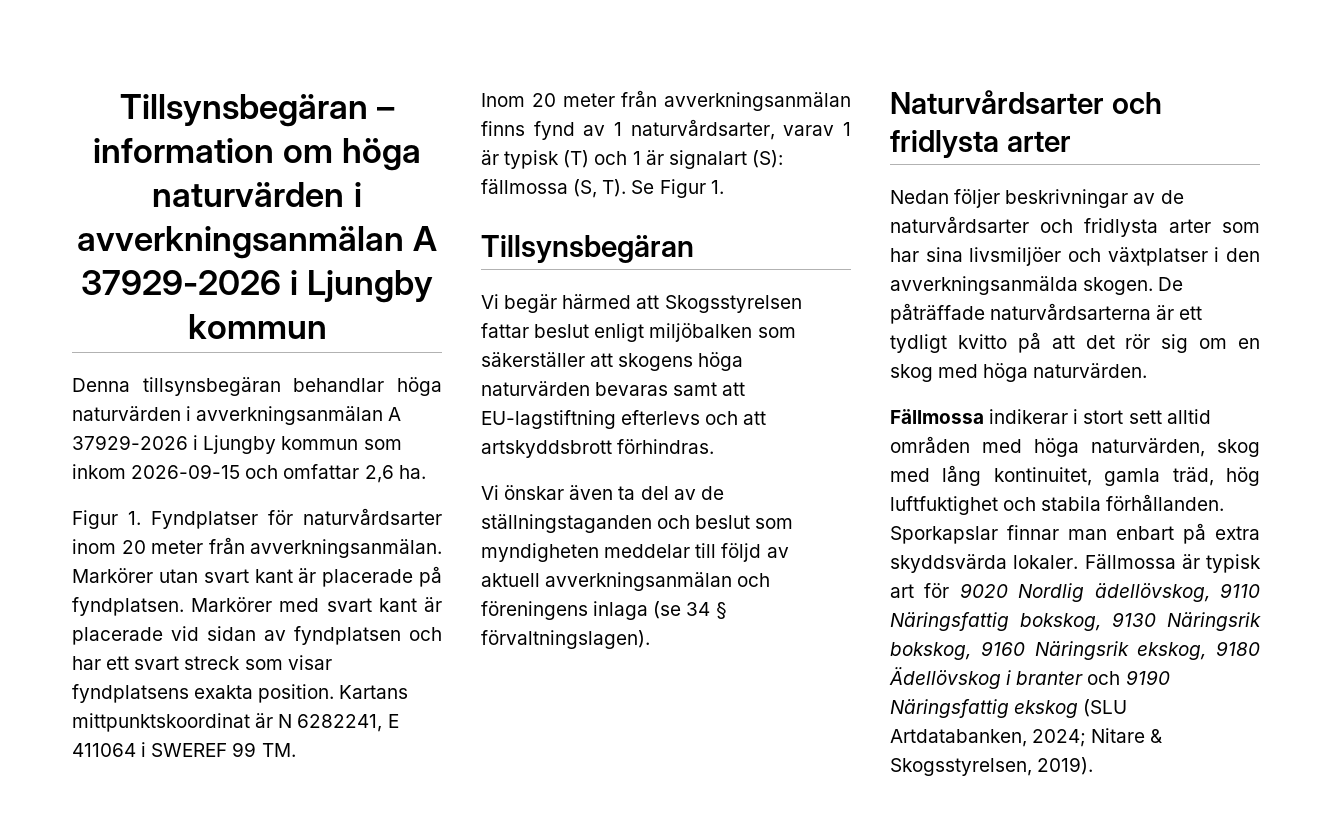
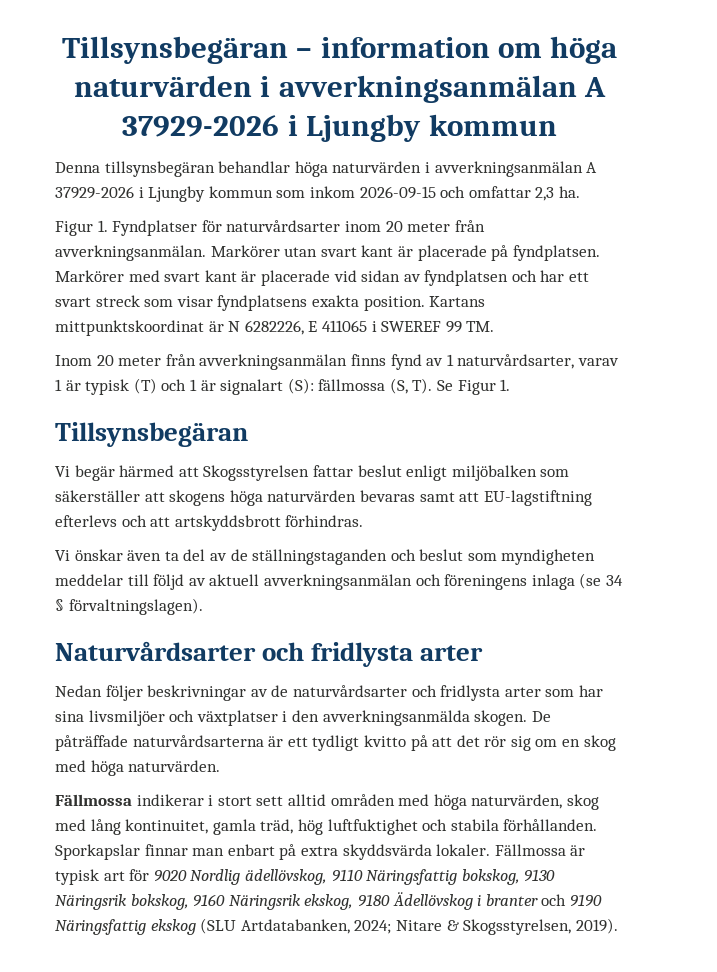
[364,465,394,483] 2,6 -> [535,187,555,201] 2,3
[297,714,399,732] [72,743,136,757] 6282241, E 411064 -> [244,320,367,335] 6282226, E 411065

